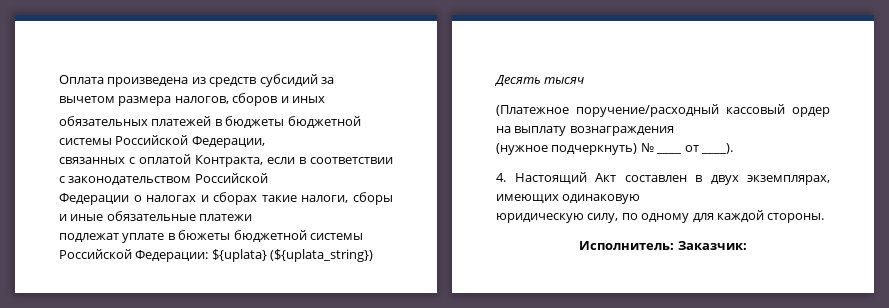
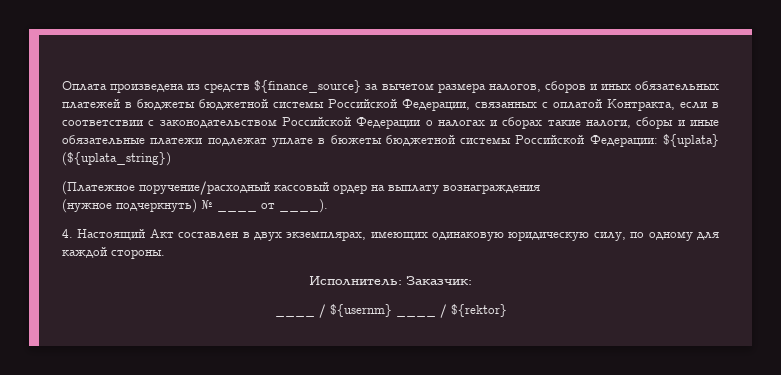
[259,74,318,87] субсидий -> [254,80,362,93] ${finance_source}
(325, 99) // -> (631, 87) none
(265, 142) // -> (470, 105) none
(268, 178) // -> (351, 121) none
(253, 217) // -> (203, 141) none
[494,75,585,86] Десять тысяч -> (171, 159) none
(641, 199) // -> (505, 236) none
(747, 245) none -> [274,304,507,318] // ____ / ${usernm} ____ / ${rektor}

